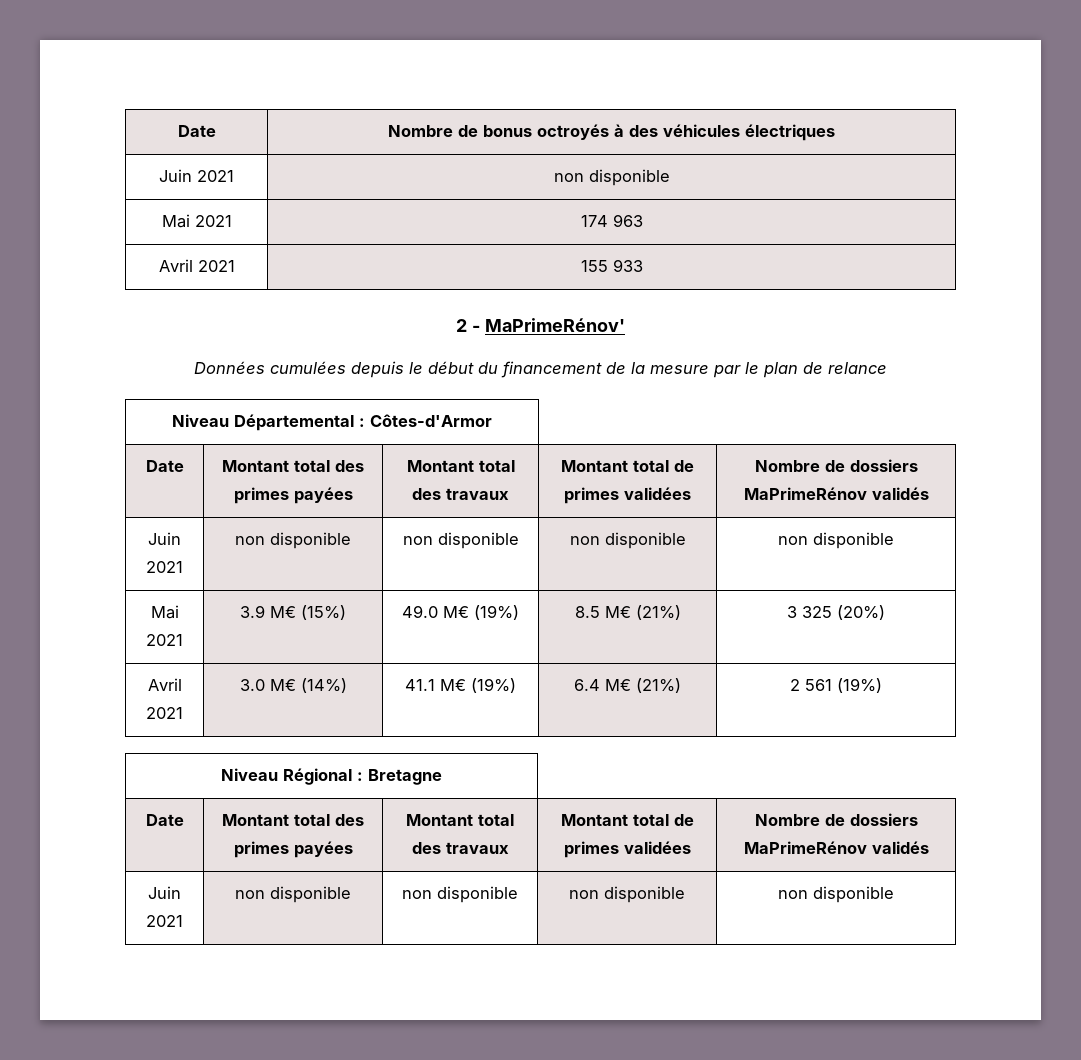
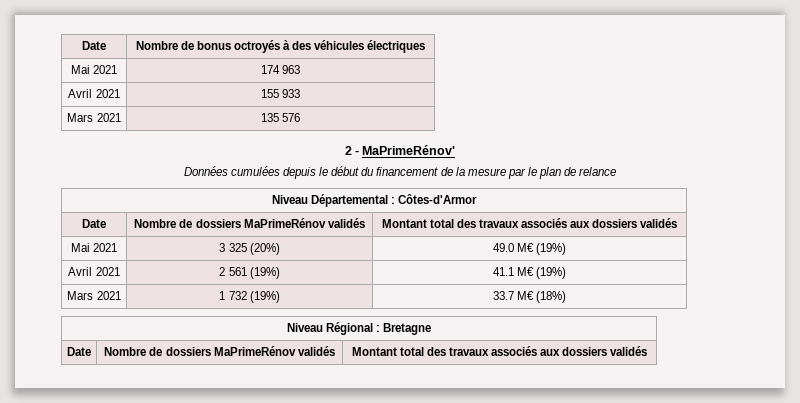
[159,169,234,182] [553,169,670,186] // Juin 2021 | non disponible -> (426, 46) none
(643, 265) none -> [67,113,121,122] [260,113,301,122] // Mars 2021 | 135 576
[222,460,364,472] [233,487,353,504] [406,460,515,472] [412,488,509,500] [561,460,694,472] [564,487,691,504] [754,459,918,472] [743,487,929,500] [148,532,181,545] [146,561,183,573] [235,532,351,549] [402,532,519,549] [569,532,686,549] [778,532,894,549] [150,605,179,619] [146,634,183,646] [240,605,346,620] Montant total des primes payées | Montant total des travaux | Montant total de primes validées | Nombre de dossiers MaPrimeRénov validés // Juin 2021 | non disponible | non disponible | non disponible | non disponible // Mai 2021 | 3.9 M€ (15%) -> [134,218,365,228] [381,218,678,228] [70,243,118,252] [219,243,280,255] Nombre de dossiers MaPrimeRénov validés | Montant total des travaux associés aux dossiers validés // Mai 2021 | 3 325 (20%)
[574,605,681,620] [787,605,885,620] [147,678,182,691] [146,707,183,719] [239,678,347,693] | 8.5 M€ (21%) | 3 325 (20%) // Avril 2021 | 3.0 M€ (14%) -> [68,267,120,276] [219,267,280,279] // Avril 2021 | 2 561 (19%)
[574,678,681,693] [790,678,882,693] | 6.4 M€ (21%) | 2 561 (19%) -> [67,291,121,300] [219,291,280,303] [492,291,567,303] // Mars 2021 | 1 732 (19%) | 33.7 M€ (18%)
[222,814,364,826] [233,841,353,858] [406,814,514,826] [411,842,509,854] [560,814,694,826] [563,841,691,858] [754,813,918,826] [743,841,929,854] [148,886,181,899] [146,915,183,927] [235,886,351,903] [402,886,518,903] [569,886,685,903] [778,886,894,903] Montant total des primes payées | Montant total des travaux | Montant total de primes validées | Nombre de dossiers MaPrimeRénov validés // Juin 2021 | non disponible | non disponible | non disponible | non disponible -> [104,346,335,356] [351,346,648,356] Nombre de dossiers MaPrimeRénov validés | Montant total des travaux associés aux dossiers validés

